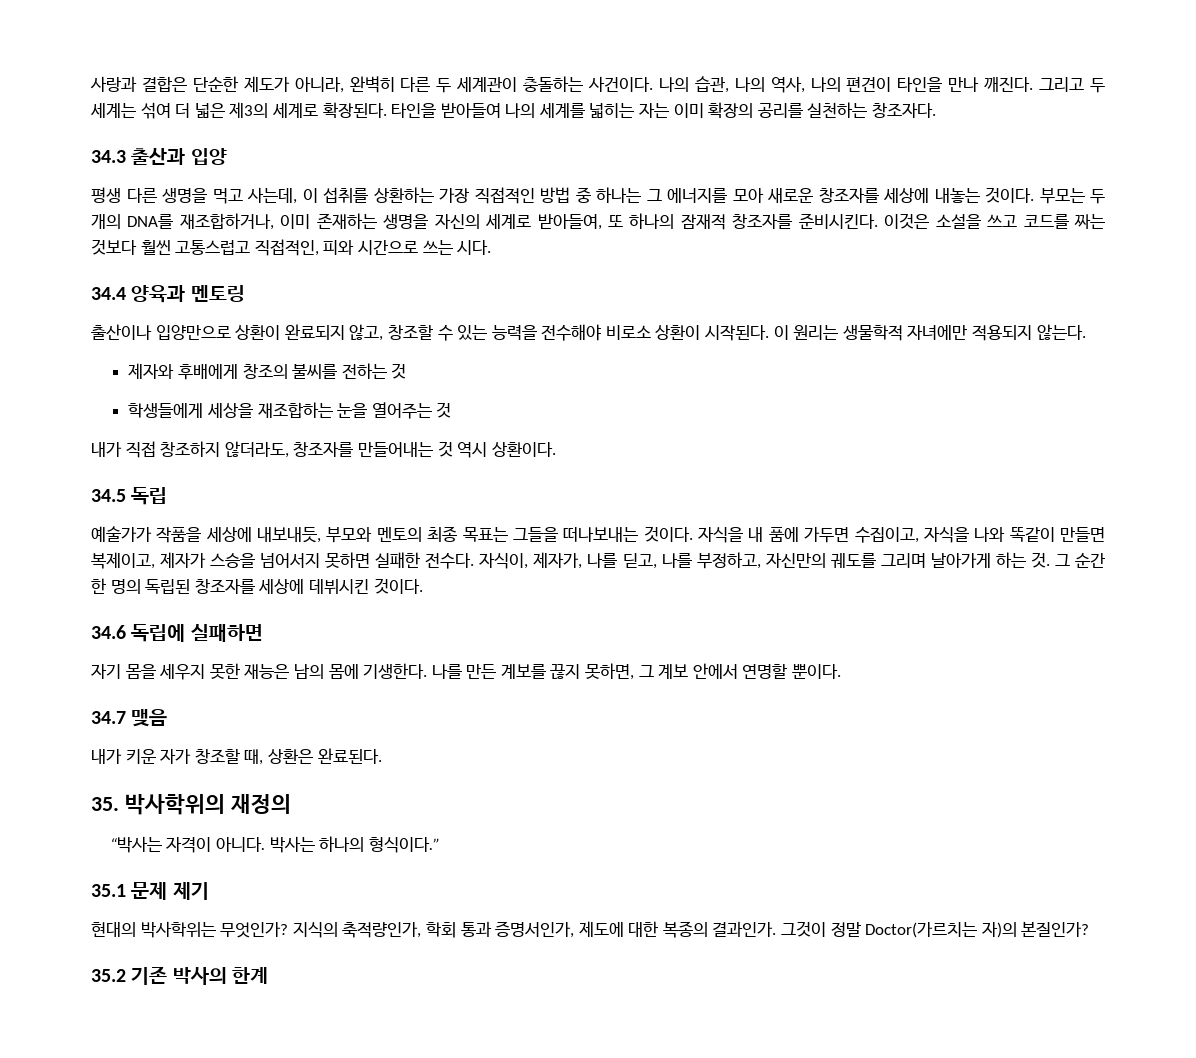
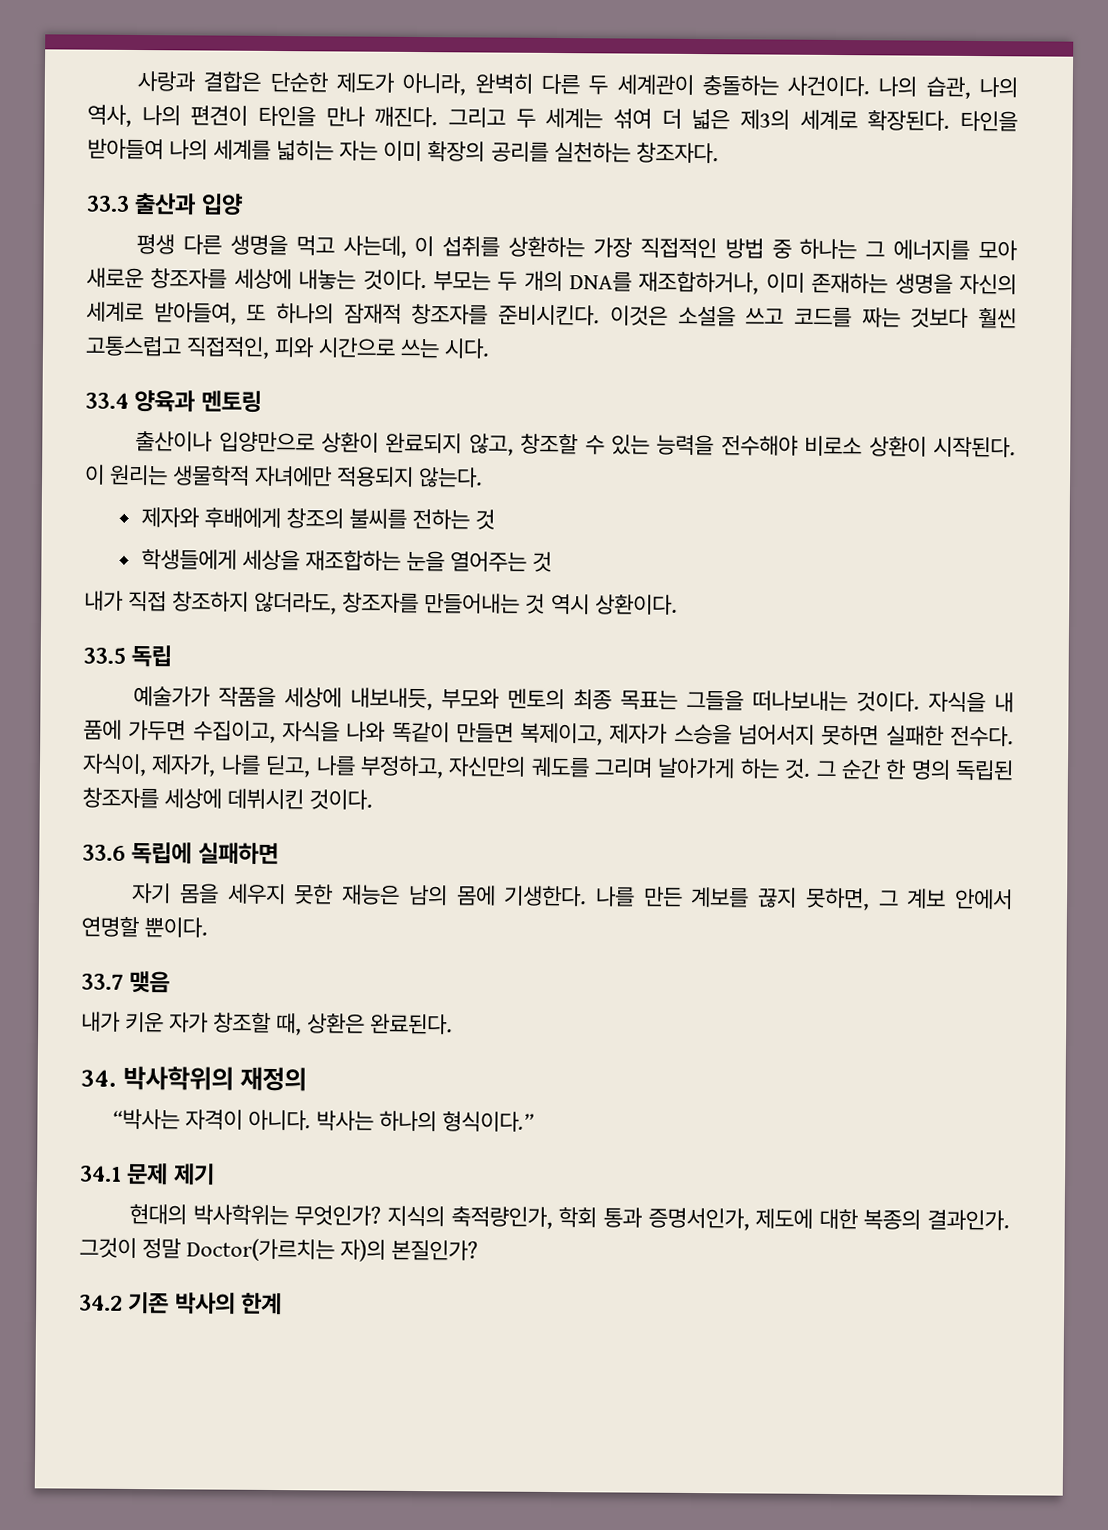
[91,150,126,163] 34.3 -> [86,195,130,212] 33.3
[91,287,126,300] 34.4 -> [85,392,129,409] 33.4
[91,489,126,502] 34.5 -> [83,647,126,664] 33.5
[91,625,126,639] 34.6 -> [82,844,126,861] 33.6
[91,711,126,724] 34.7 -> [81,973,124,990] 33.7
[91,797,119,811] 35. -> [80,1069,117,1087] 34.
[91,884,126,897] 35.1 -> [80,1165,122,1182] 34.1
[91,969,126,982] 35.2 -> [79,1294,123,1311] 34.2

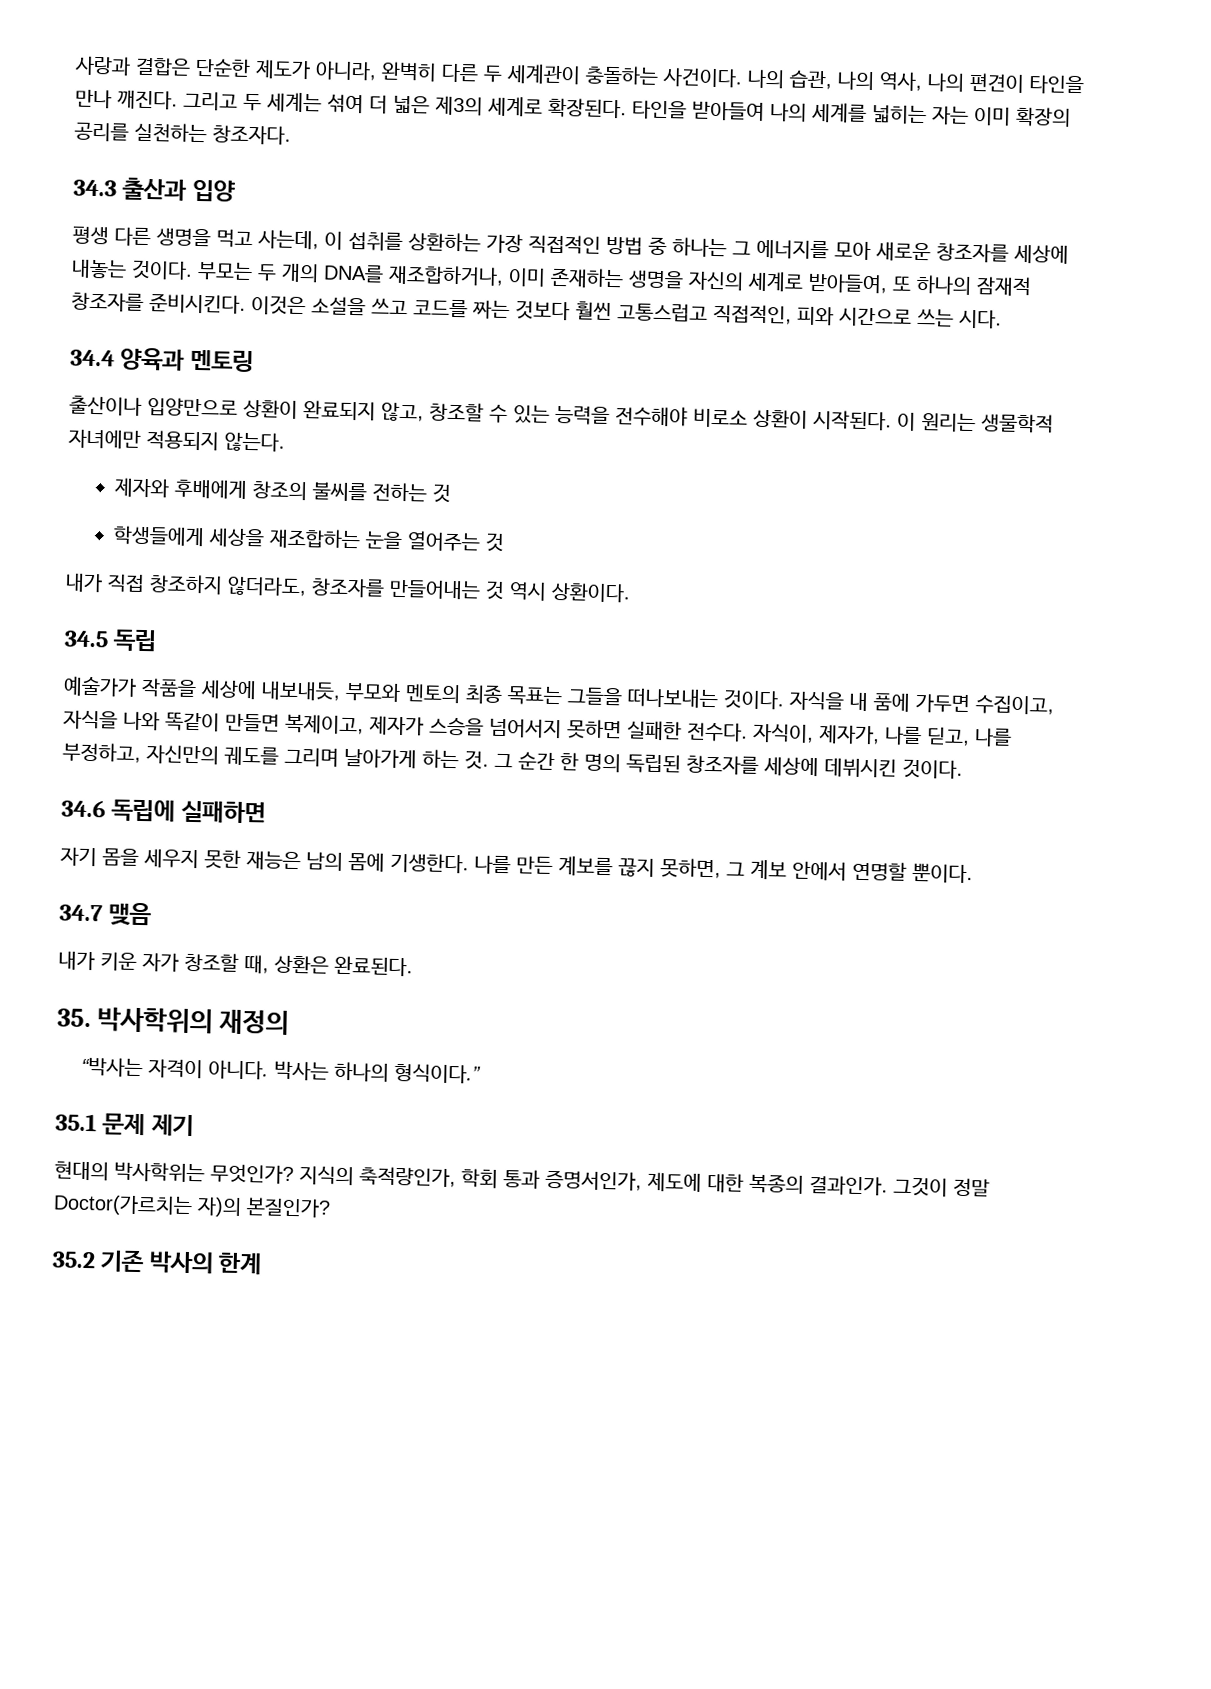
[86,195,130,212] 33.3 -> [73,179,117,197] 34.3
[85,392,129,409] 33.4 -> [70,349,115,367] 34.4
[83,647,126,664] 33.5 -> [64,630,109,648] 34.5
[82,844,126,861] 33.6 -> [61,799,106,818] 34.6
[81,973,124,990] 33.7 -> [59,904,103,922] 34.7
[80,1069,117,1087] 34. -> [57,1008,91,1028] 35.
[80,1165,122,1182] 34.1 -> [55,1113,97,1132] 35.1
[79,1294,123,1311] 34.2 -> [52,1251,96,1269] 35.2

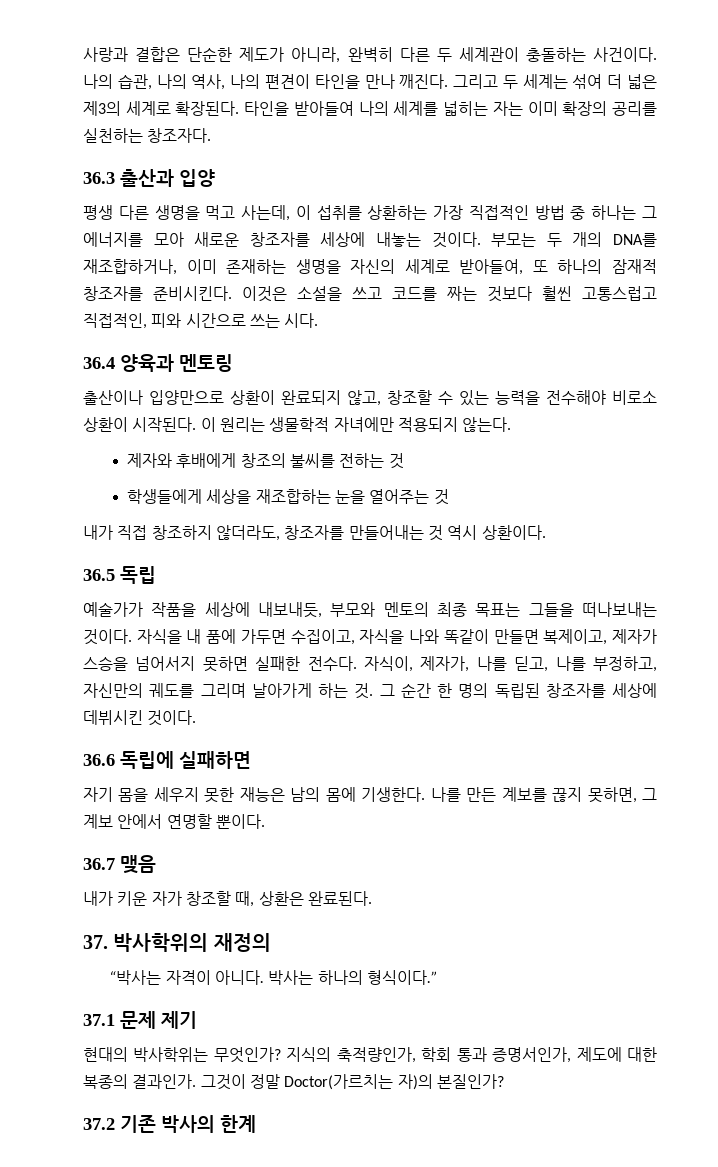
[73,179,117,197] 34.3 -> [83,172,115,184] 36.3
[70,349,115,367] 34.4 -> [83,357,115,369] 36.4
[64,630,109,648] 34.5 -> [83,569,115,581] 36.5
[61,799,106,818] 34.6 -> [83,754,115,766] 36.6
[59,904,103,922] 34.7 -> [83,858,115,870] 36.7
[57,1008,91,1028] 35. -> [83,935,108,949] 37.
[55,1113,97,1132] 35.1 -> [83,1014,115,1026] 37.1
[52,1251,96,1269] 35.2 -> [83,1118,115,1130] 37.2

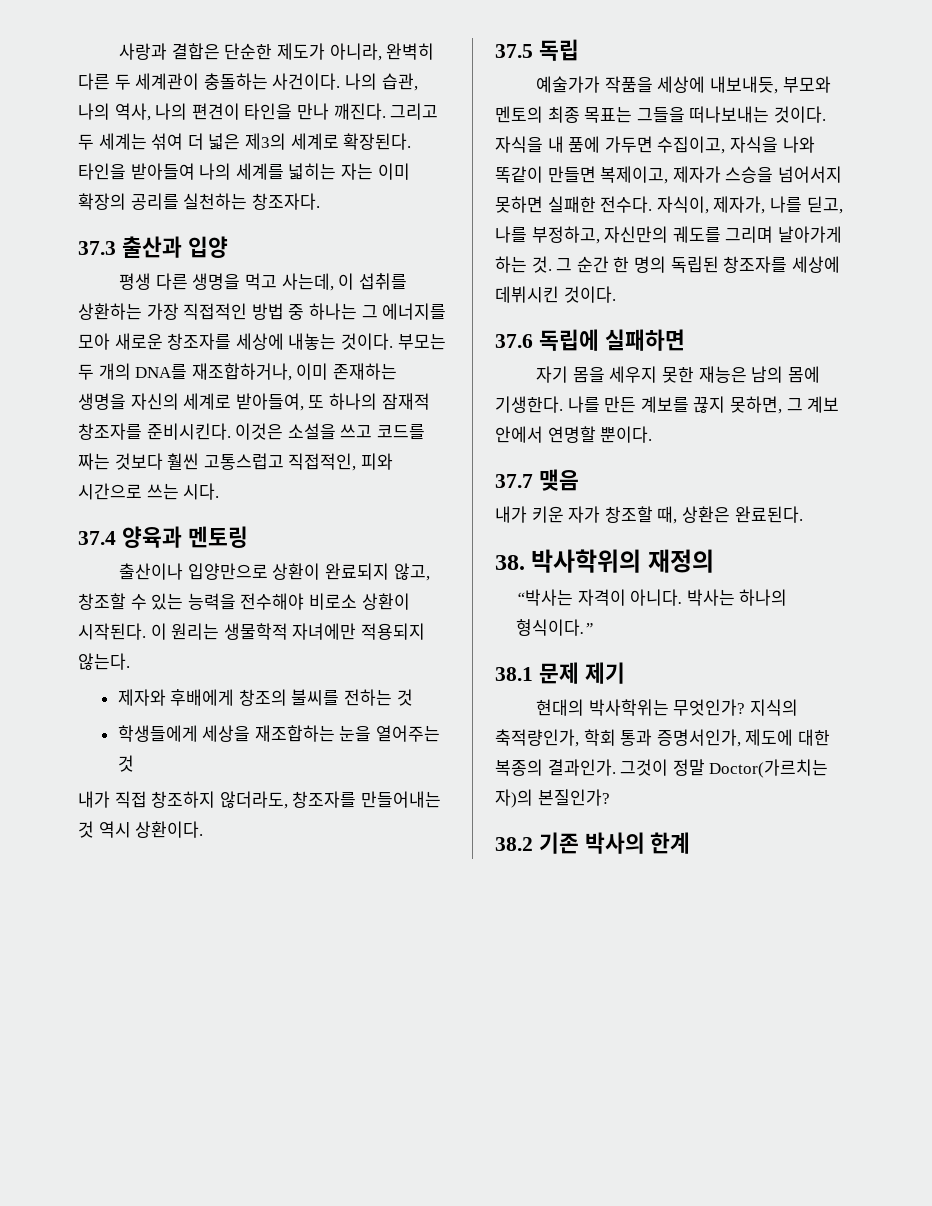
[83,172,115,184] 36.3 -> [78,241,116,255] 37.3
[83,357,115,369] 36.4 -> [78,531,116,545] 37.4
[83,569,115,581] 36.5 -> [495,44,533,58] 37.5
[83,754,115,766] 36.6 -> [495,334,533,348] 37.6
[83,858,115,870] 36.7 -> [495,474,533,488] 37.7
[83,935,108,949] 37. -> [495,555,525,570] 38.
[83,1014,115,1026] 37.1 -> [495,667,533,681] 38.1
[83,1118,115,1130] 37.2 -> [495,837,533,851] 38.2

